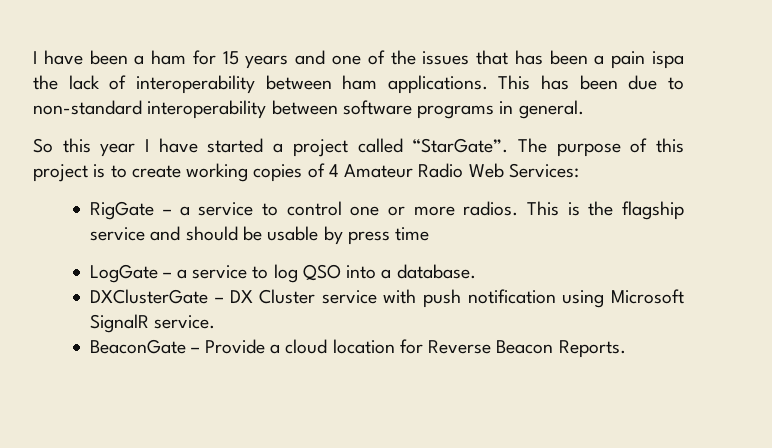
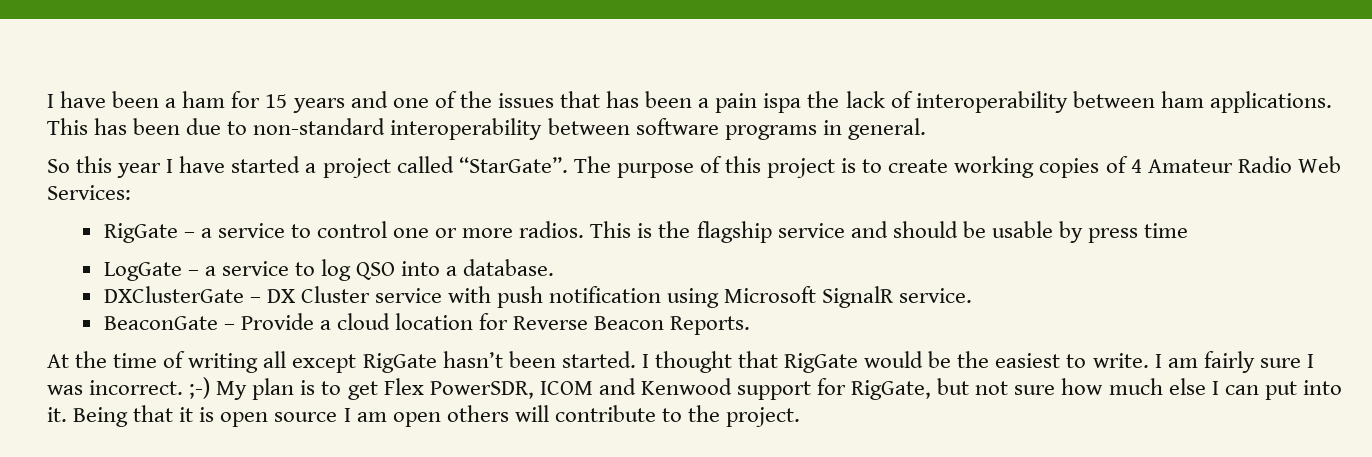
(626, 349) none -> [47,351,1314,373] [47,377,1342,400] [47,405,801,427] // At the time of writing all except RigGate hasn’t been started. I thought that RigGate would be the easiest to write. I am fairly sure I was incorrect. ;-) My plan is to get Flex PowerSDR, ICOM and Kenwood support for RigGate, but not sure how much else I can put into it. Being that it is open source I am open others will contribute to the project.

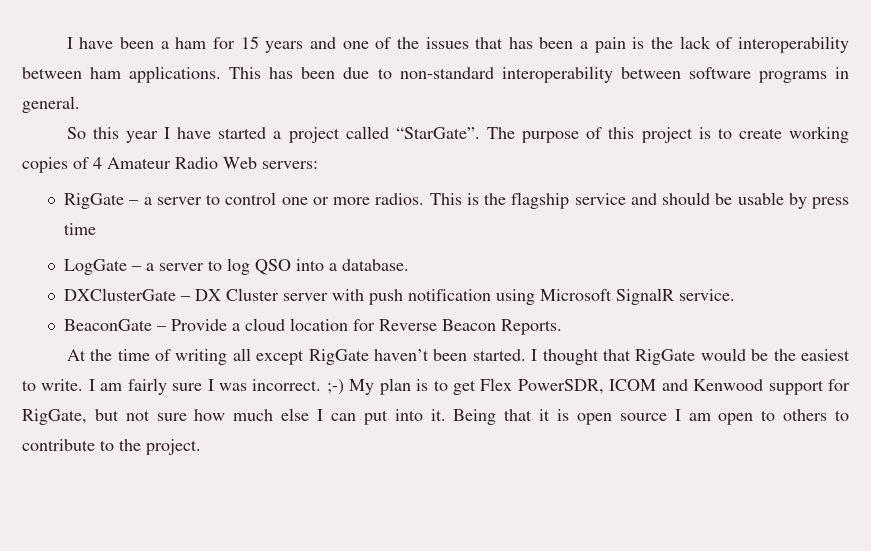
[763,93,802,113] ispa -> [632,37,645,49] is
[47,185,131,200] Services: -> [262,161,318,169] servers:
[217,223,285,238] service -> [156,197,202,205] server
[221,261,289,276] service -> [159,263,205,271] server
[374,288,442,303] service -> [283,293,329,301] server
[442,351,503,368] hasn’t -> [373,349,429,361] haven’t
[446,405,549,422] others will -> [761,409,849,421] to others to

